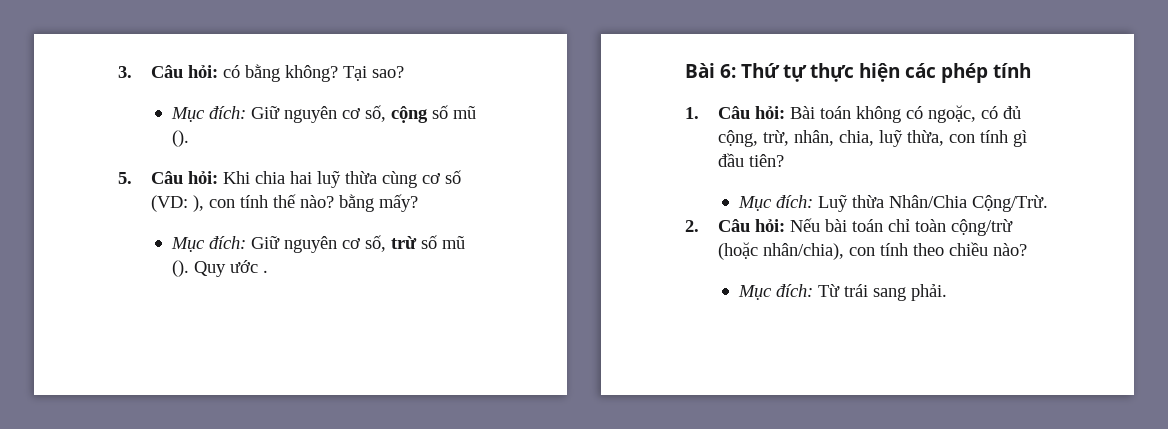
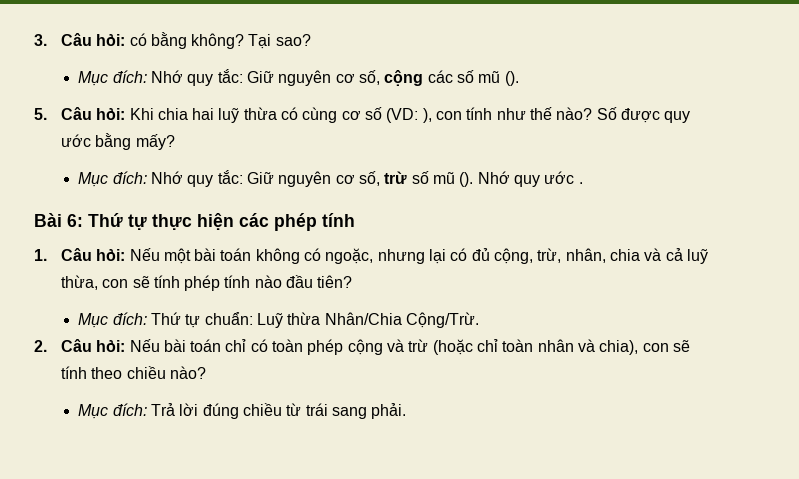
(246, 112) none -> [151,69,243,86] Nhớ quy tắc:
(428, 114) none -> [427,70,453,83] các
(378, 177) none -> [281,107,299,120] có
(269, 201) none -> [496,108,526,120] như
(335, 201) none -> [596,107,691,123] [60,134,91,147] Số được quy ước
(246, 242) none -> [151,170,243,187] Nhớ quy tắc:
[193,261,226,277] Quy -> [477,171,540,187] Nhớ quy
[790,106,816,119] Bài -> [129,248,217,264] Nếu một bài
(977, 114) none -> [377,249,447,264] nhưng lại
[839,130,1028,147] chia, luỹ thừa, con tính gì -> [610,248,708,264] [60,275,282,291] chia và cả luỹ thừa, con sẽ tính phép tính nào
(813, 201) none -> [151,312,253,328] Thứ tự chuẩn:
[915,219,1014,236] [718,242,876,260] toàn cộng/trừ (hoặc nhân/chia), con -> [250,339,690,355] có toàn phép cộng và trừ (hoặc chỉ toàn nhân và chia), con sẽ
[817,284,840,297] Từ -> [151,403,302,419] Trả lời đúng chiều từ

